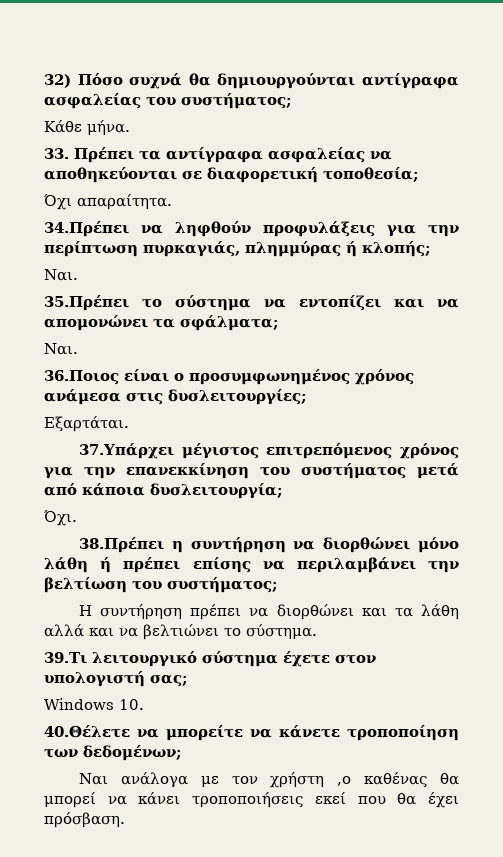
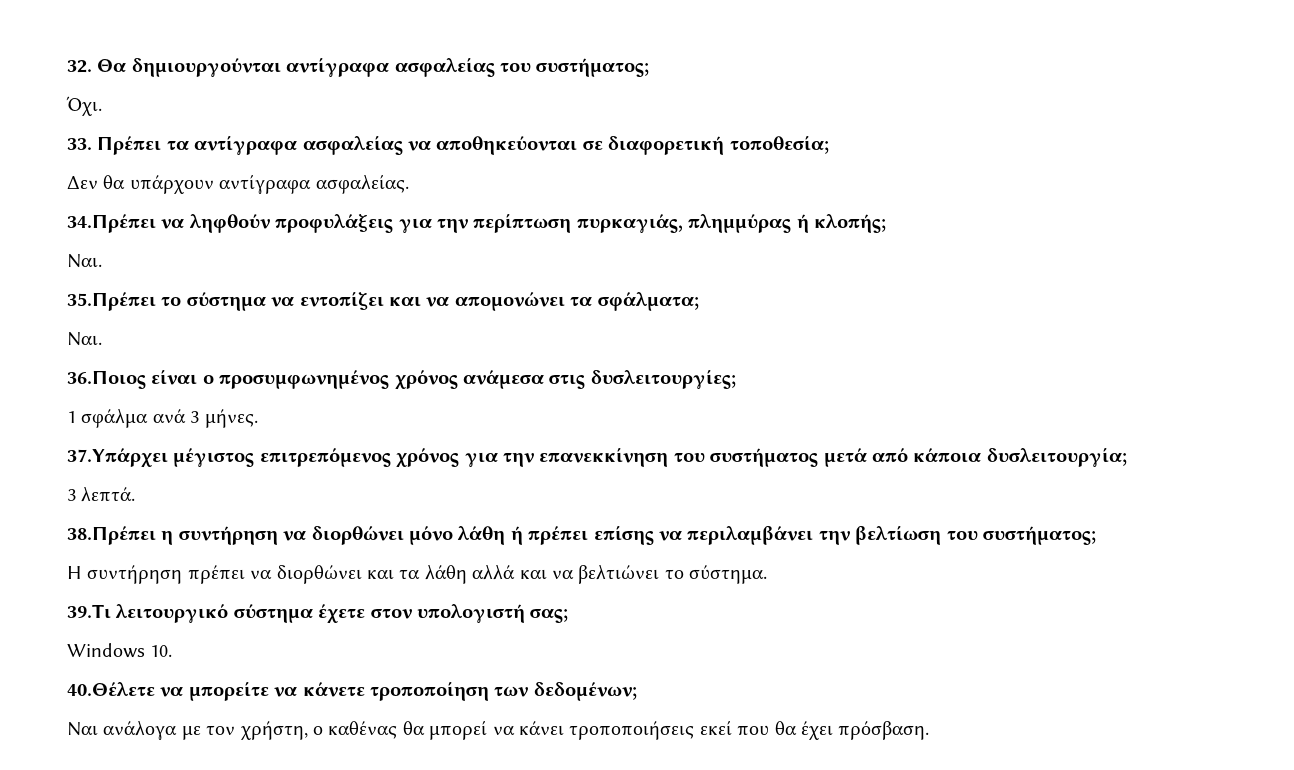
[44,73,211,89] 32) Πόσο συχνά θα -> [67,59,127,73] 32. Θα
[44,120,130,135] Κάθε μήνα. -> [66,96,102,116] Όχι.
[44,194,172,210] Όχι απαραίτητα. -> [67,174,409,194] Δεν θα υπάρχουν αντίγραφα ασφαλείας.
[44,416,129,432] Εξαρτάται. -> [67,408,258,428] 1 σφάλμα ανά 3 μήνες.
[44,510,77,526] Όχι. -> [67,486,136,502] 3 λεπτά.
[270,772,352,788] χρήστη ,ο -> [240,721,323,740] χρήστη, ο

